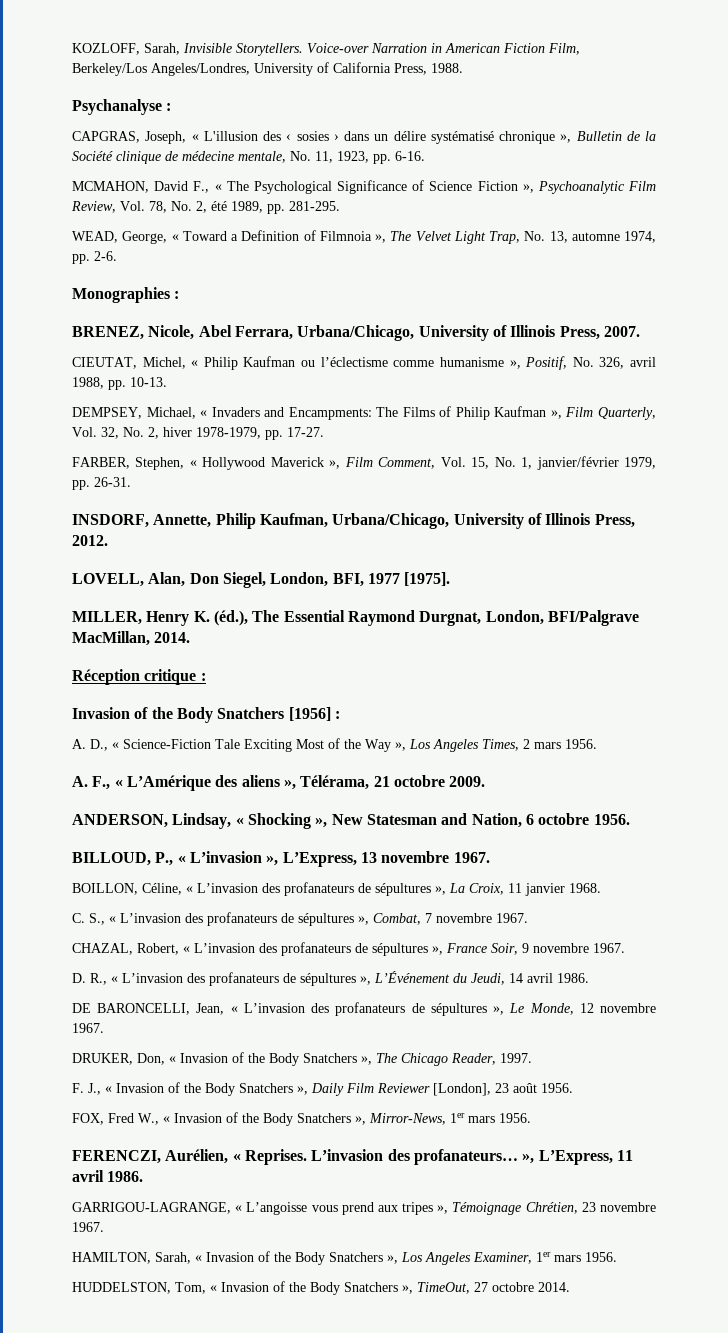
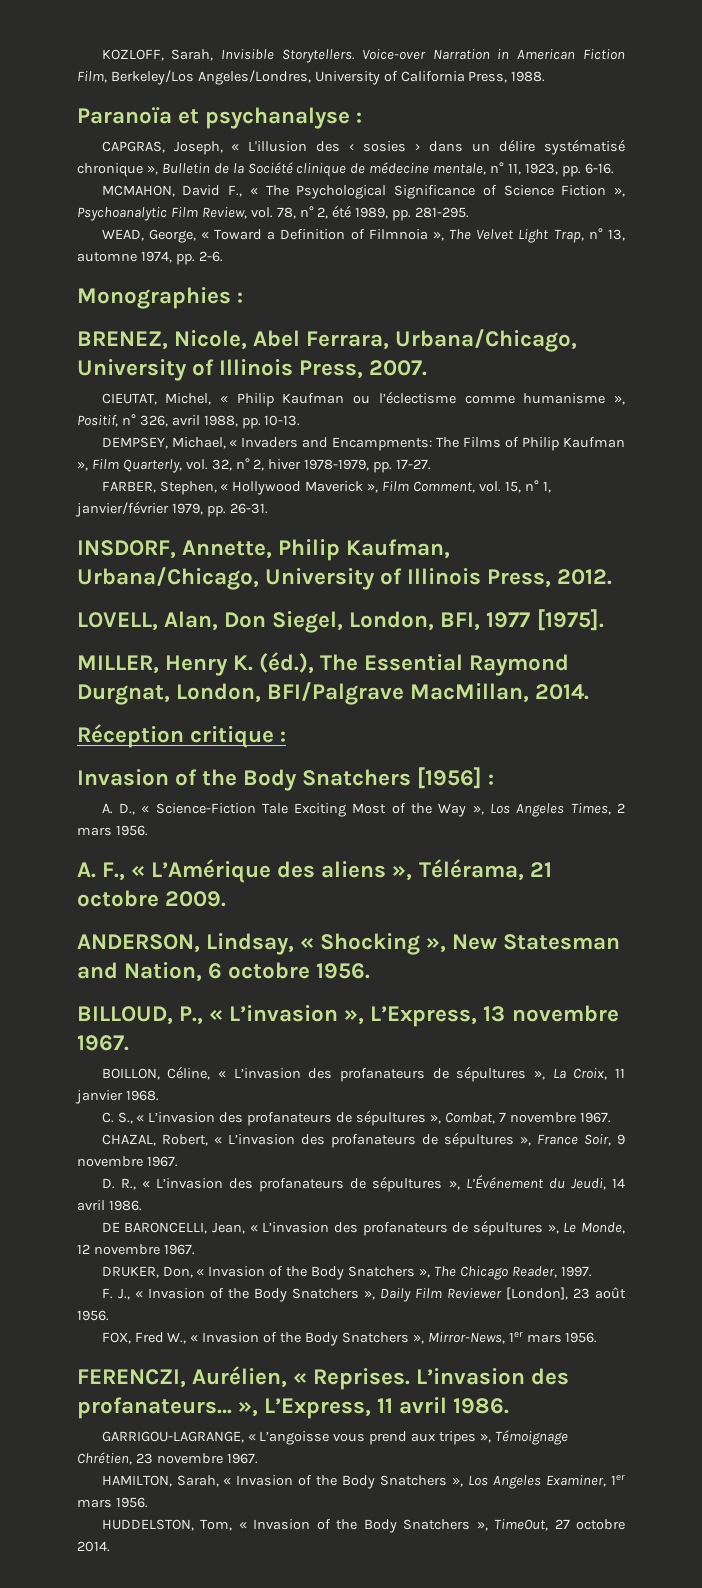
[72,99,162,115] Psychanalyse -> [77,107,351,129] Paranoïa et psychanalyse
[290,151,311,161] No. -> [490,162,505,173] n°
[120,201,192,213] Vol. 78, No. -> [250,206,314,219] vol. 78, n°
[524,231,546,241] No. -> [588,228,603,239] n°
[572,357,594,367] No. -> [121,414,136,425] n°
[72,427,144,439] Vol. 32, No. -> [185,458,250,471] vol. 32, n°
[440,457,516,469] Vol. 15, No. -> [478,480,539,493] vol. 15, n°

